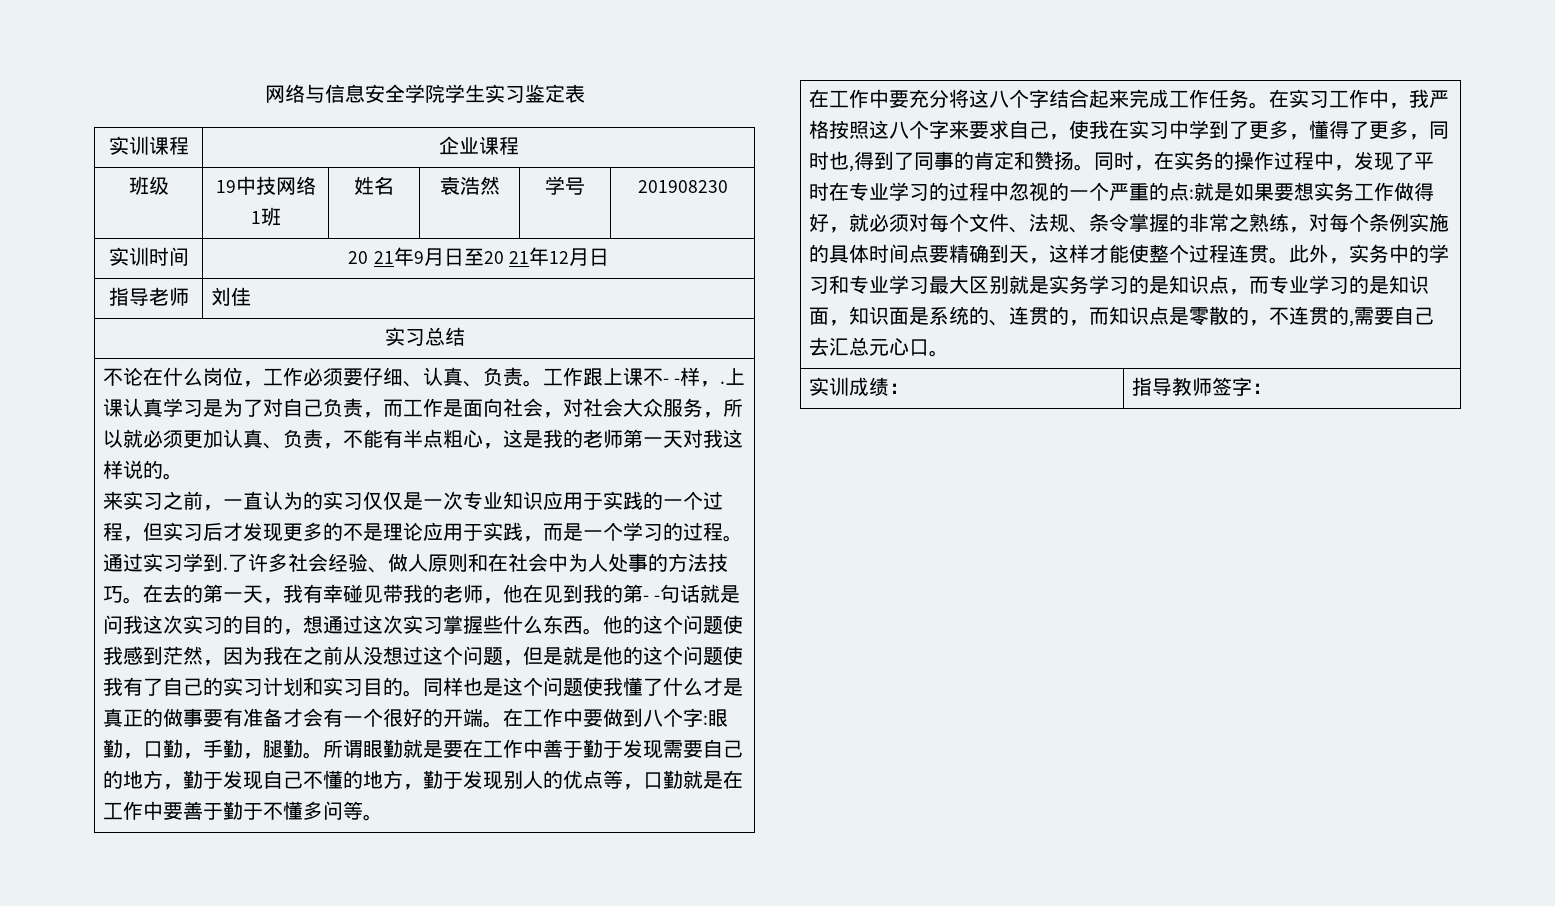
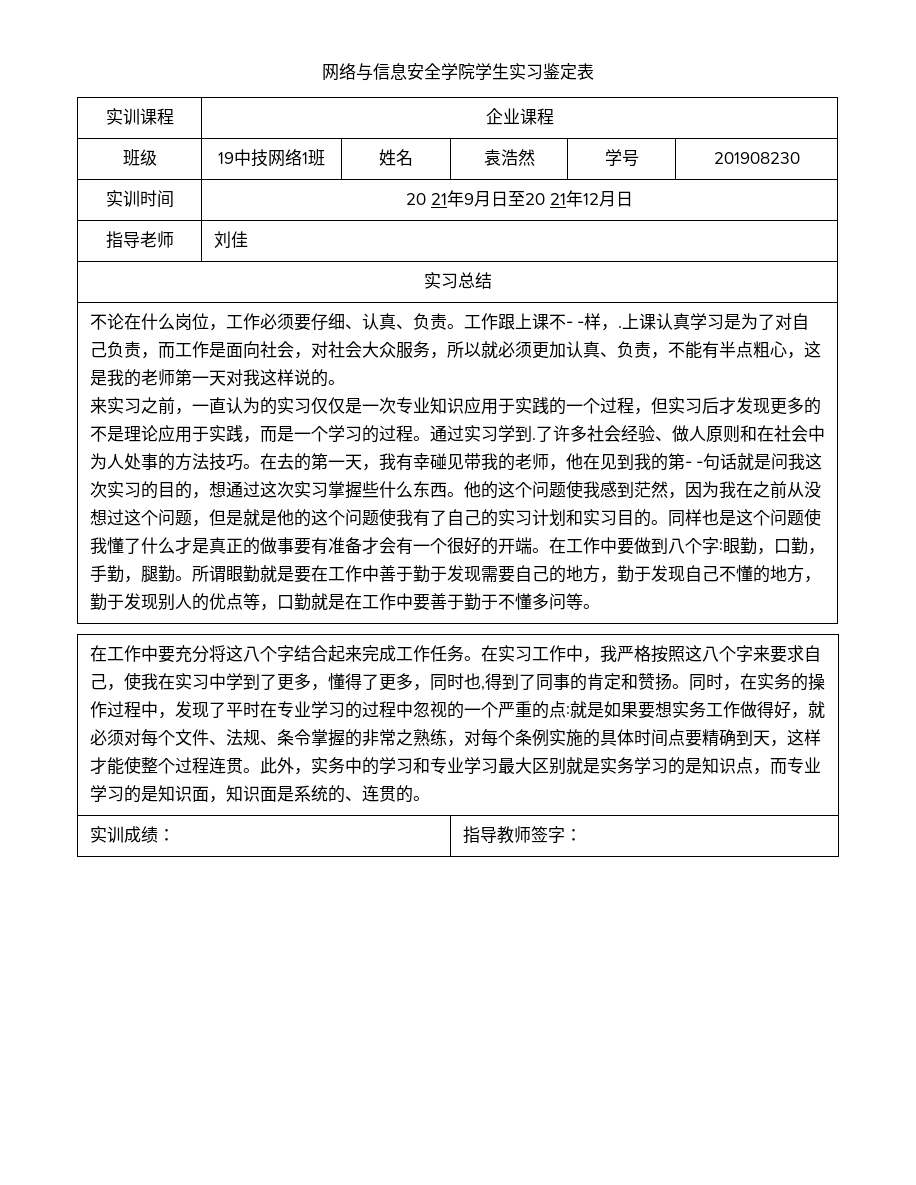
[1068,306,1434,327] [808,337,929,356] ，而知识点是零散的，不连贯的,需要自己去汇总元心口 -> (413, 794) none

